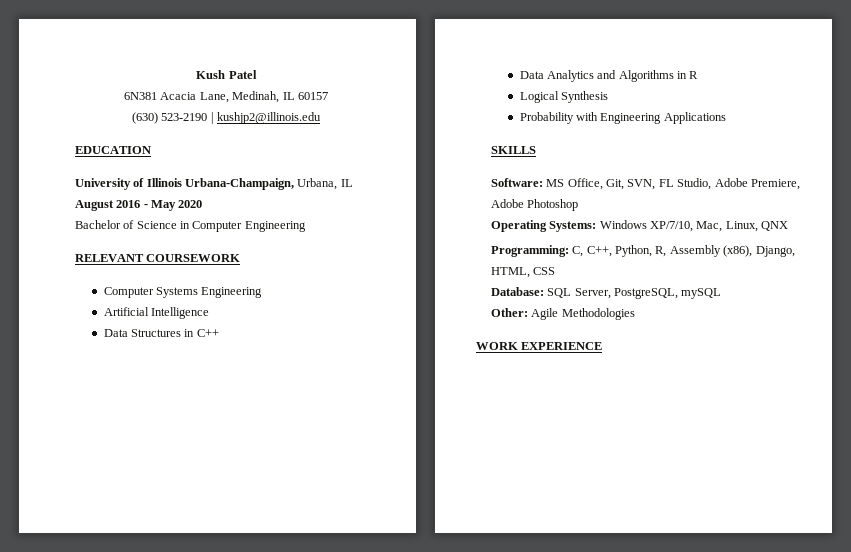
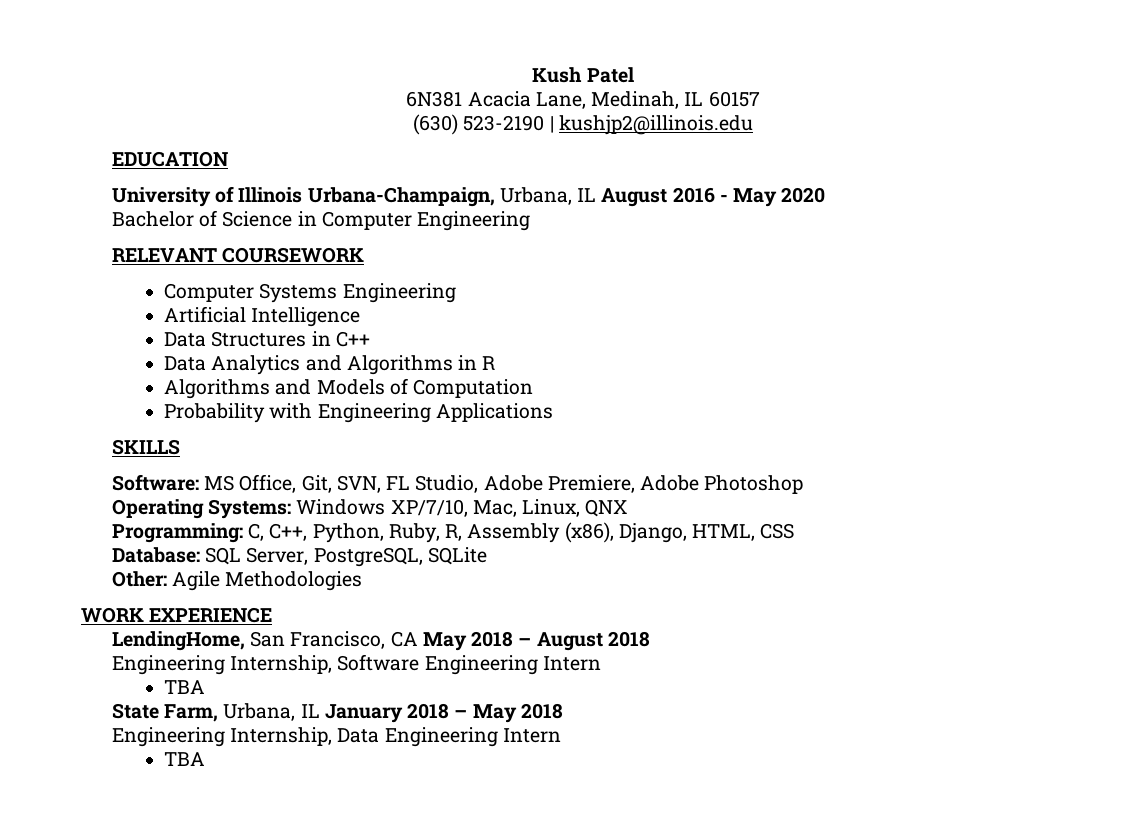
[519,91,608,103] Logical Synthesis -> [164,378,534,399] Algorithms and Models of Computation
(653, 251) none -> [388,523,440,543] Ruby,
[681,288,722,299] mySQL -> [427,547,487,565] SQLite
(603, 346) none -> [111,631,650,651] [111,654,601,675] [164,680,206,694] [111,703,563,723] [111,727,561,747] [164,752,206,766] // LendingHome, San Francisco, CA May 2018 – August 2018 // Engineering Internship, Software Engineering Intern // TBA // State Farm, Urbana, IL January 2018 – May 2018 // Engineering Internship, Data Engineering Intern // TBA

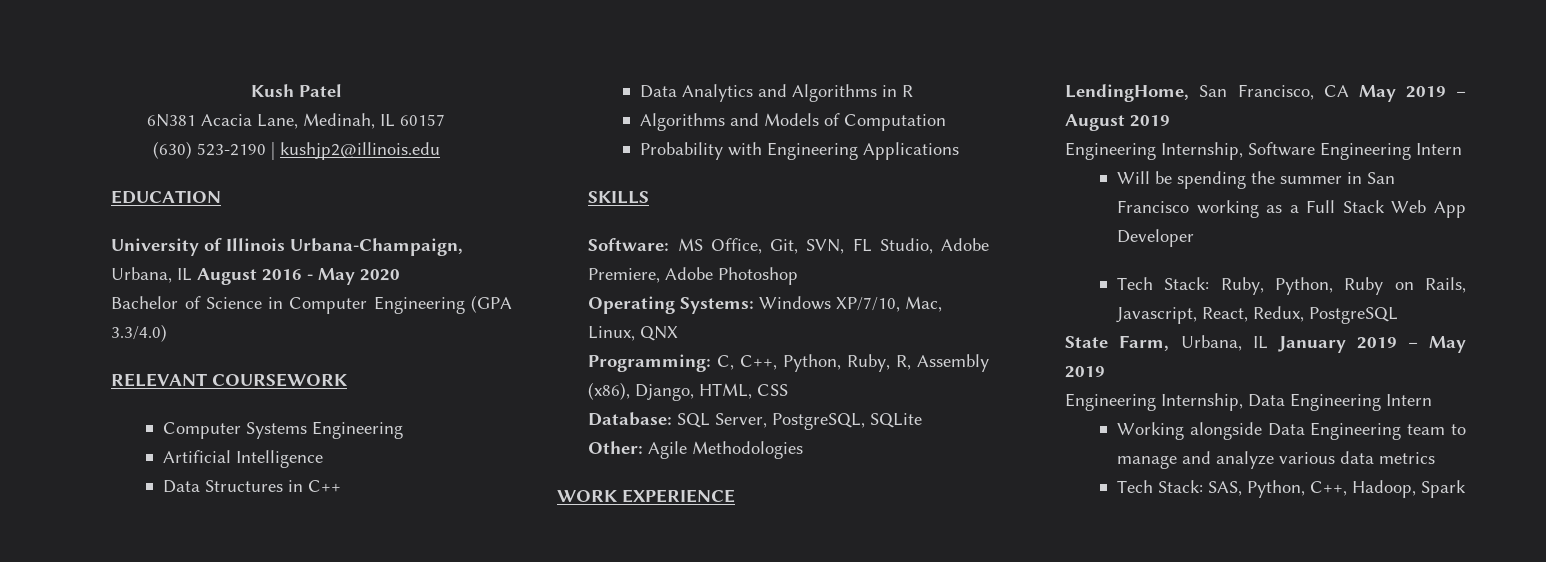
(531, 221) none -> [471,295,512,313] [111,324,168,342] (GPA 3.3/4.0)
[471,631,514,647] 2018 -> [1405,86,1446,98] 2019
[607,631,650,647] 2018 -> [1130,115,1171,127] 2019
[164,680,206,694] TBA -> [1116,171,1395,189] [1116,200,1466,218] [1116,229,1194,247] [1116,277,1466,295] [1115,306,1398,324] Will be spending the summer in San Francisco working as a Full Stack Web App Developer // Tech Stack: Ruby, Python, Ruby on Rails, Javascript, React, Redux, PostgreSQL
[407,703,563,723] 2018 – May 2018 -> [1356,336,1466,353] [1065,366,1106,378] 2019 – May 2019
[164,752,206,766] TBA -> [1116,422,1466,440] [1116,451,1435,469] [1116,480,1466,498] Working alongside Data Engineering team to manage and analyze various data metrics // Tech Stack: SAS, Python, C++, Hadoop, Spark

